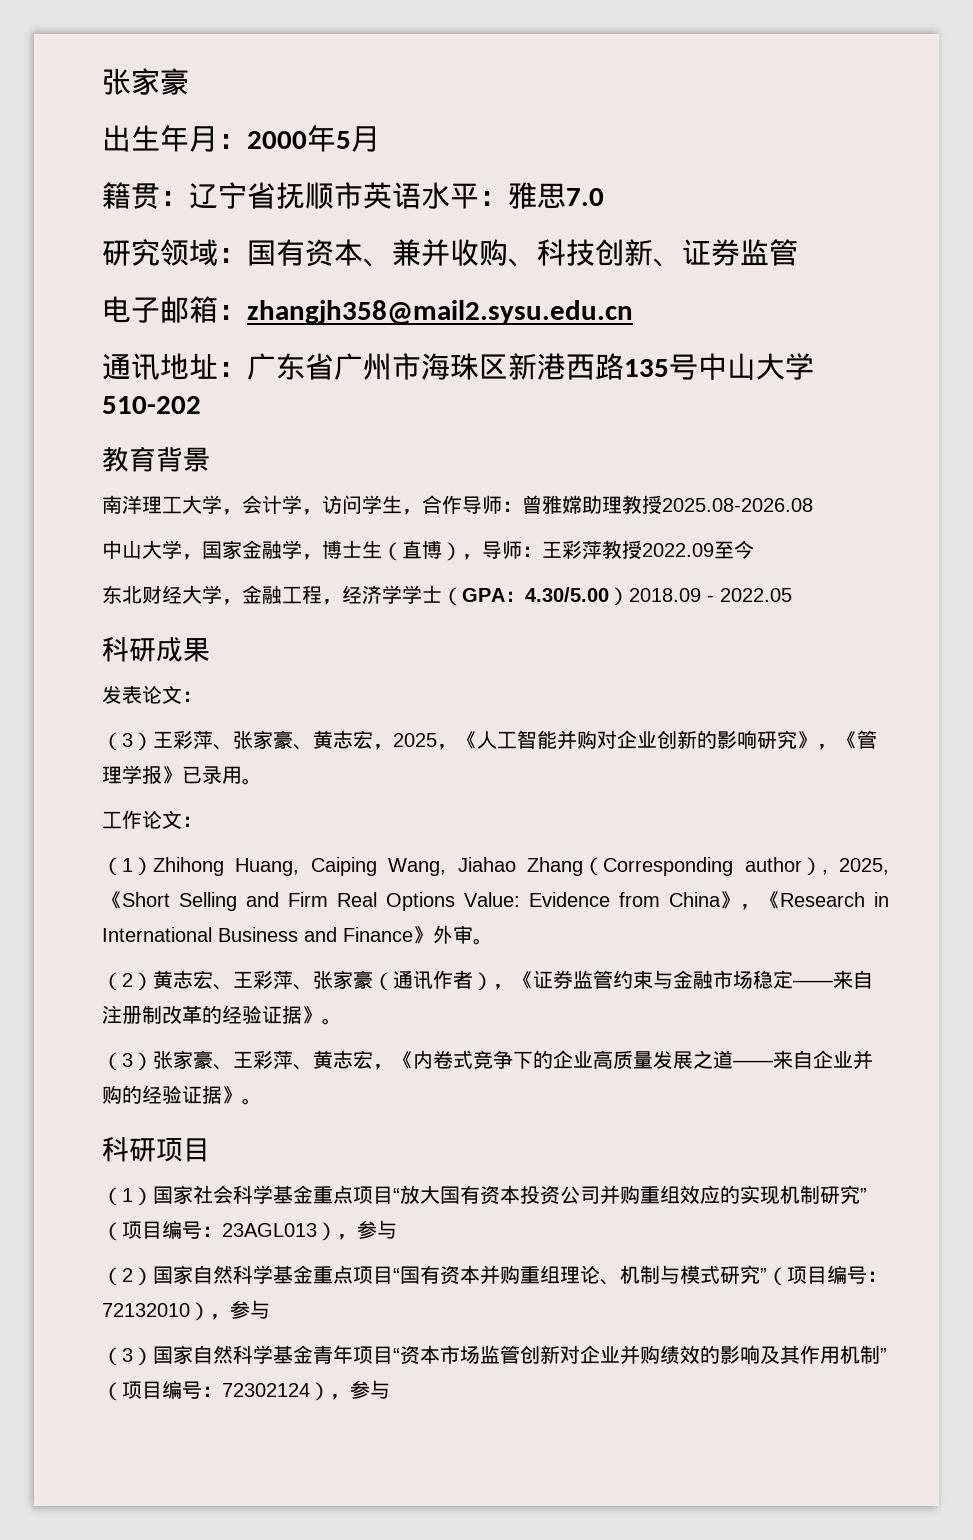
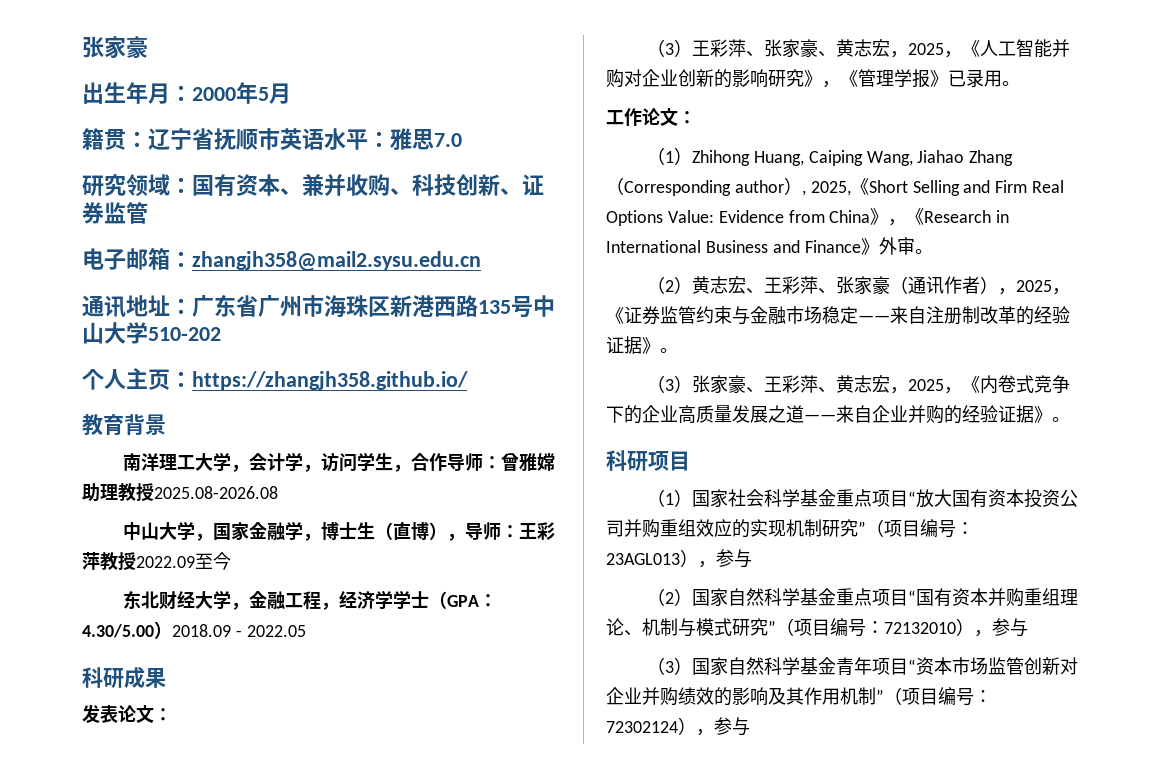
(201, 405) none -> [82,368,468,390] // 个人主页：https://zhangjh358.github.io/
(513, 987) none -> [1015,280,1070,295] 2025，
(393, 1067) none -> [907,379,962,394] 2025，

